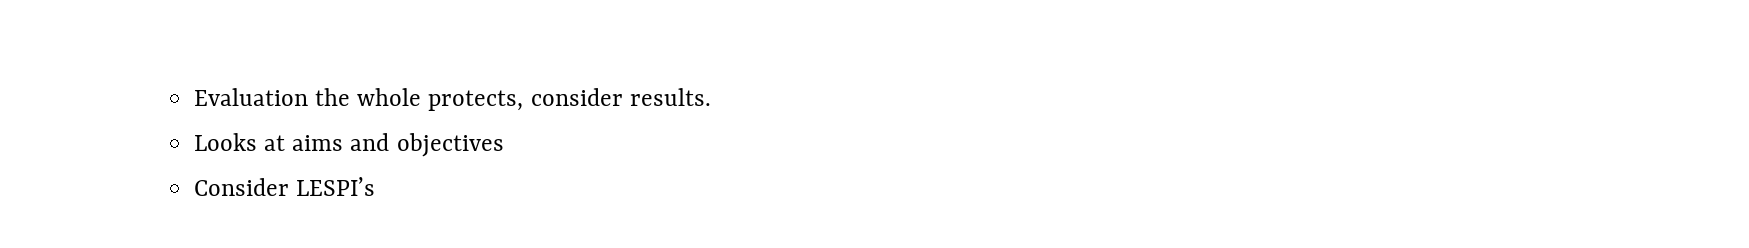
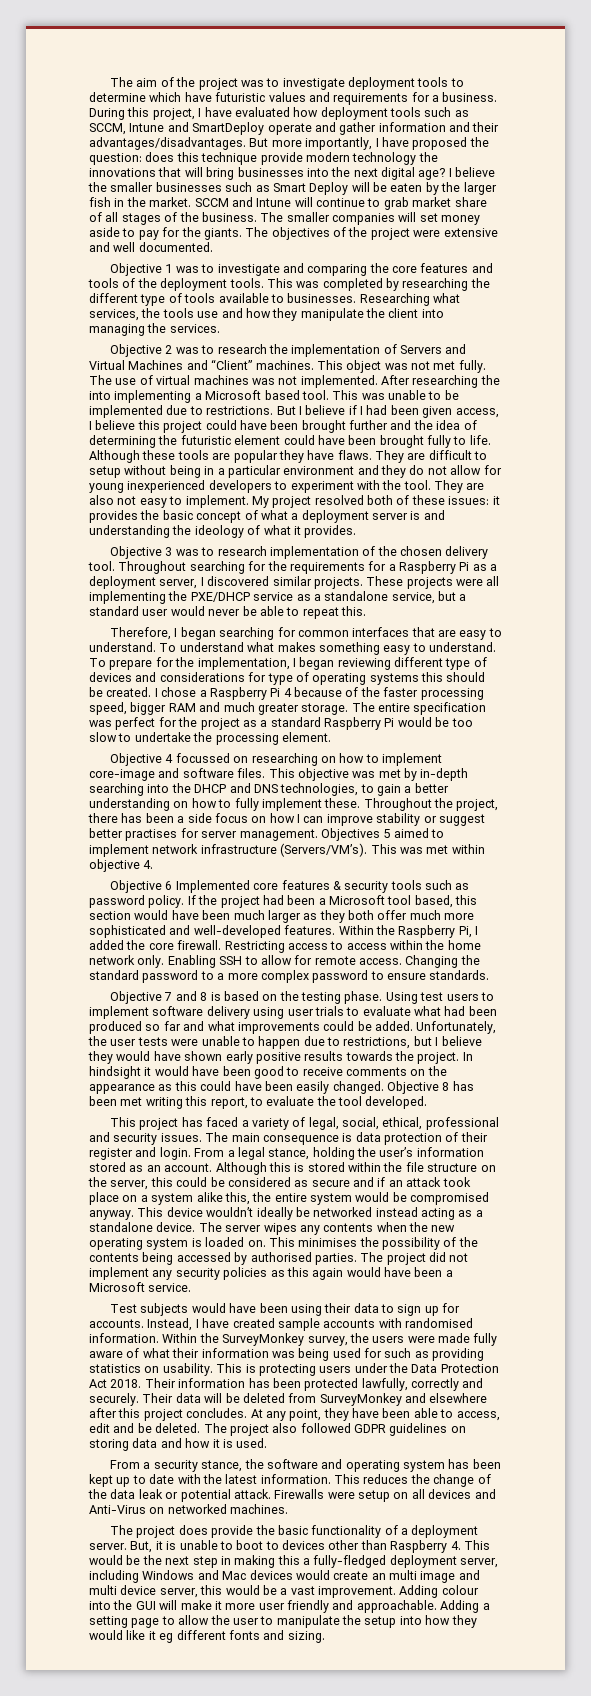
[194,88,711,111] [194,133,504,157] [194,177,376,196] Evaluation the whole protects, consider results. // Looks at aims and objectives // Consider LESPI’s -> [110,77,464,90] [89,92,498,105] [89,107,469,120] [89,122,500,135] [89,137,489,150] [89,152,438,165] [89,167,496,180] [88,182,497,195] [89,197,487,210] [89,212,481,225] [89,227,498,240] [89,242,213,252] [110,263,493,276] [88,278,490,291] [89,293,460,306] [89,308,444,321] [89,323,220,336] [110,344,467,357] [89,359,486,373] [89,375,500,388] [89,390,459,403] [89,405,499,418] [89,420,477,433] [89,435,491,448] [89,450,488,463] [89,465,502,478] [89,480,485,493] [89,495,500,508] [89,510,445,523] [89,525,357,538] [110,546,489,559] [88,561,498,574] [89,576,500,589] [89,591,467,604] [89,606,366,619] [110,627,502,640] [89,642,496,655] [89,657,487,670] [89,672,486,685] [89,687,484,700] [89,702,487,715] [89,717,473,730] [89,732,331,745] [110,753,443,766] [89,768,469,781] [89,783,449,796] [89,798,499,811] [88,813,485,826] [89,828,444,841] [89,843,485,857] [89,859,154,872] [110,880,470,893] [89,895,478,908] [89,910,475,923] [89,925,478,938] [89,940,481,953] [89,955,480,968] [89,970,490,983] [110,991,494,1004] [89,1006,497,1019] [89,1021,497,1034] [88,1036,482,1049] [88,1051,473,1064] [89,1066,447,1079] [89,1081,474,1094] [89,1096,428,1109] [110,1117,499,1130] [89,1132,488,1145] [89,1147,484,1160] [89,1162,496,1175] [88,1177,471,1190] [89,1192,490,1205] [89,1207,483,1220] [89,1222,456,1235] [89,1237,478,1250] [89,1252,469,1265] [89,1267,453,1280] [89,1282,192,1292] [110,1303,461,1316] [89,1318,473,1331] [89,1333,498,1346] [89,1348,485,1361] [89,1363,499,1376] [89,1378,484,1391] [89,1393,488,1406] [89,1408,500,1421] [89,1423,466,1436] [89,1438,268,1451] [110,1459,501,1472] [89,1474,491,1487] [88,1489,496,1502] [89,1504,289,1514] [110,1525,479,1538] [89,1540,490,1553] [89,1555,499,1568] [89,1570,480,1583] [89,1585,479,1598] [89,1600,490,1613] [89,1615,477,1628] [89,1630,325,1643] The aim of the project was to investigate deployment tools to determine which have futuristic values and requirements for a business. During this project, I have evaluated how deployment tools such as SCCM, Intune and SmartDeploy operate and gather information and their advantages/disadvantages. But more importantly, I have proposed the question: does this technique provide modern technology the innovations that will bring businesses into the next digital age? I believe the smaller businesses such as Smart Deploy will be eaten by the larger fish in the market. SCCM and Intune will continue to grab market share of all stages of the business. The smaller companies will set money aside to pay for the giants. The objectives of the project were extensive and well documented. // Objective 1 was to investigate and comparing the core features and tools of the deployment tools. This was completed by researching the different type of tools available to businesses. Researching what services, the tools use and how they manipulate the client into managing the services. // Objective 2 was to research the implementation of Servers and Virtual Machines and “Client” machines. This object was not met fully. The use of virtual machines was not implemented. After researching the into implementing a Microsoft based tool. This was unable to be implemented due to restrictions. But I believe if I had been given access, I believe this project could have been brought further and the idea of determining the futuristic element could have been brought fully to life. Although these tools are popular they have flaws. They are difficult to setup without being in a particular environment and they do not allow for young inexperienced developers to experiment with the tool. They are also not easy to implement. My project resolved both of these issues: it provides the basic concept of what a deployment server is and understanding the ideology of what it provides. // Objective 3 was to research implementation of the chosen delivery tool. Throughout searching for the requirements for a Raspberry Pi as a deployment server, I discovered similar projects. These projects were all implementing the PXE/DHCP service as a standalone service, but a standard user would never be able to repeat this. // Therefore, I began searching for common interfaces that are easy to understand. To understand what makes something easy to understand. To prepare for the implementation, I began reviewing different type of devices and considerations for type of operating systems this should be created. I chose a Raspberry Pi 4 because of the faster processing speed, bigger RAM and much greater storage. The entire specification was perfect for the project as a standard Raspberry Pi would be too slow to undertake the processing element. // Objective 4 focussed on researching on how to implement core-image and software files. This objective was met by in-depth searching into the DHCP and DNS technologies, to gain a better understanding on how to fully implement these. Throughout the project, there has been a side focus on how I can improve stability or suggest better practises for server management. Objectives 5 aimed to implement network infrastructure (Servers/VM’s). This was met within objective 4. // Objective 6 Implemented core features & security tools such as password policy. If the project had been a Microsoft tool based, this section would have been much larger as they both offer much more sophisticated and well-developed features. Within the Raspberry Pi, I added the core firewall. Restricting access to access within the home network only. Enabling SSH to allow for remote access. Changing the standard password to a more complex password to ensure standards. // Objective 7 and 8 is based on the testing phase. Using test users to implement software delivery using user trials to evaluate what had been produced so far and what improvements could be added. Unfortunately, the user tests were unable to happen due to restrictions, but I believe they would have shown early positive results towards the project. In hindsight it would have been good to receive comments on the appearance as this could have been easily changed. Objective 8 has been met writing this report, to evaluate the tool developed. // This project has faced a variety of legal, social, ethical, professional and security issues. The main consequence is data protection of their register and login. From a legal stance, holding the user’s information stored as an account. Although this is stored within the file structure on the server, this could be considered as secure and if an attack took place on a system alike this, the entire system would be compromised anyway. This device wouldn’t ideally be networked instead acting as a standalone device. The server wipes any contents when the new operating system is loaded on. This minimises the possibility of the contents being accessed by authorised parties. The project did not implement any security policies as this again would have been a Microsoft service. // Test subjects would have been using their data to sign up for accounts. Instead, I have created sample accounts with randomised information. Within the SurveyMonkey survey, the users were made fully aware of what their information was being used for such as providing statistics on usability. This is protecting users under the Data Protection Act 2018. Their information has been protected lawfully, correctly and securely. Their data will be deleted from SurveyMonkey and elsewhere after this project concludes. At any point, they have been able to access, edit and be deleted. The project also followed GDPR guidelines on storing data and how it is used. // From a security stance, the software and operating system has been kept up to date with the latest information. This reduces the change of the data leak or potential attack. Firewalls were setup on all devices and Anti-Virus on networked machines. // The project does provide the basic functionality of a deployment server. But, it is unable to boot to devices other than Raspberry 4. This would be the next step in making this a fully-fledged deployment server, including Windows and Mac devices would create an multi image and multi device server, this would be a vast improvement. Adding colour into the GUI will make it more user friendly and approachable. Adding a setting page to allow the user to manipulate the setup into how they would like it eg different fonts and sizing.

